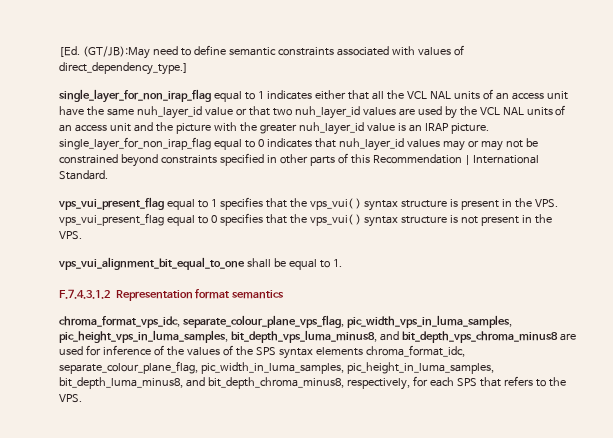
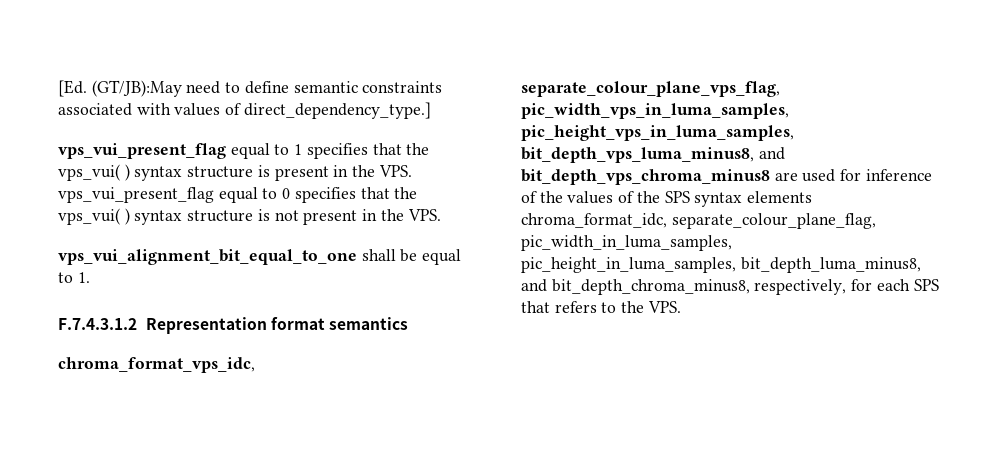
[59,89,568,103] [59,105,566,119] [59,122,489,135] [59,137,538,151] [59,153,539,167] [59,170,108,180] // single_layer_for_non_irap_flag equal to 1 indicates either that all the VCL NAL units of an access unit have the same nuh_layer_id value or that two nuh_layer_id values are used by the VCL NAL units of an access unit and the picture with the greater nuh_layer_id value is an IRAP picture. single_layer_for_non_irap_flag equal to 0 indicates that nuh_layer_id values may or may not be constrained beyond constraints specified in other parts of this Recommendation | International Standard. -> (431, 110) none

